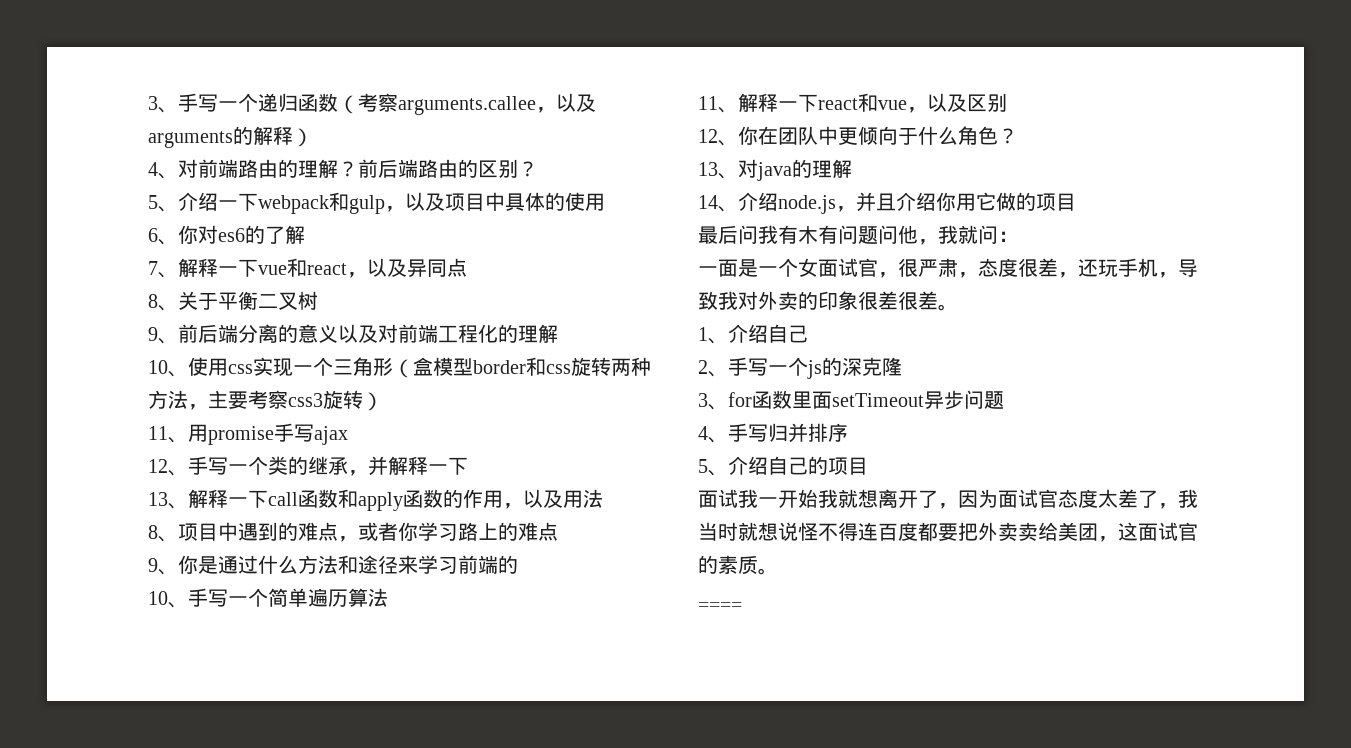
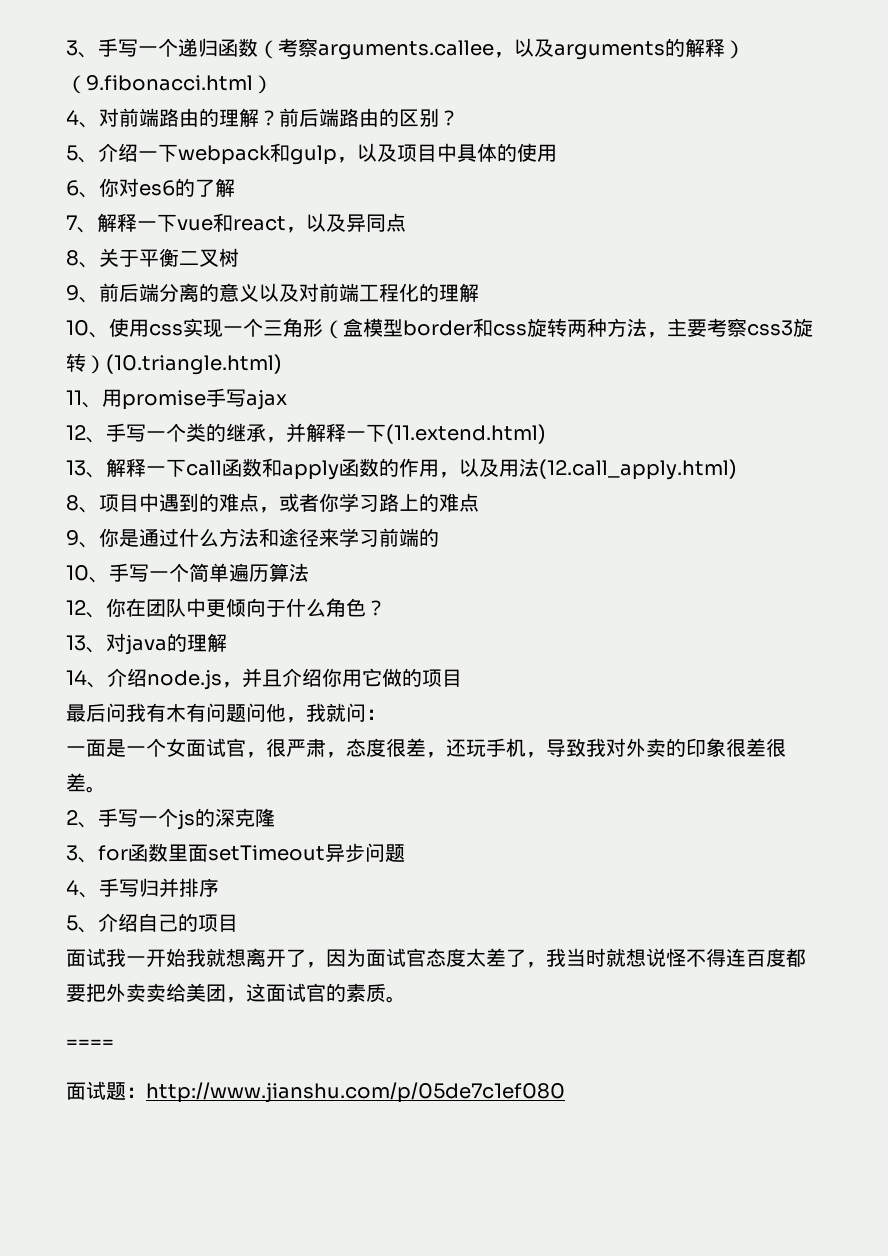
(313, 137) none -> [66,75,273,94] （9.fibonacci.html）
(383, 401) none -> [106,354,282,375] (10.triangle.html)
(468, 466) none -> [386,424,546,444] (11.extend.html)
(603, 498) none -> [539,459,737,480] (12.call_apply.html)
[698,93,1007,113] // 11、解释一下react和vue，以及区别 -> (309, 572) none
[698,324,808,344] // 1、介绍自己 -> (106, 789) none
(742, 607) none -> [66,1081,565,1103] // 面试题：http://www.jianshu.com/p/05de7c1ef080

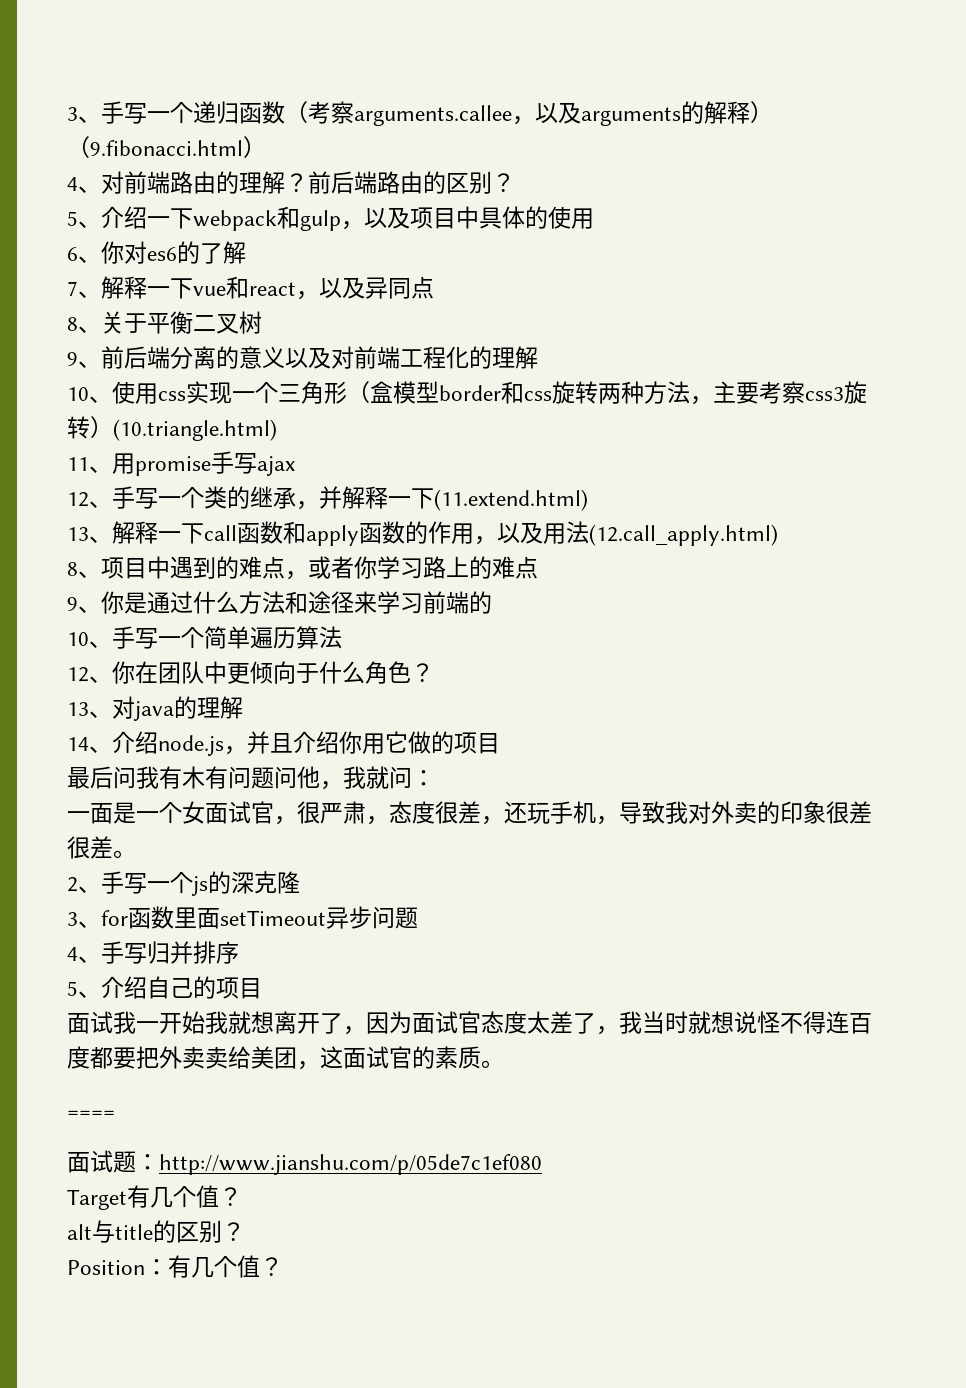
(565, 1092) none -> [67,1185,242,1210] [67,1220,245,1243] [67,1255,283,1278] // Target有几个值？ // alt与title的区别？ // Position：有几个值？

